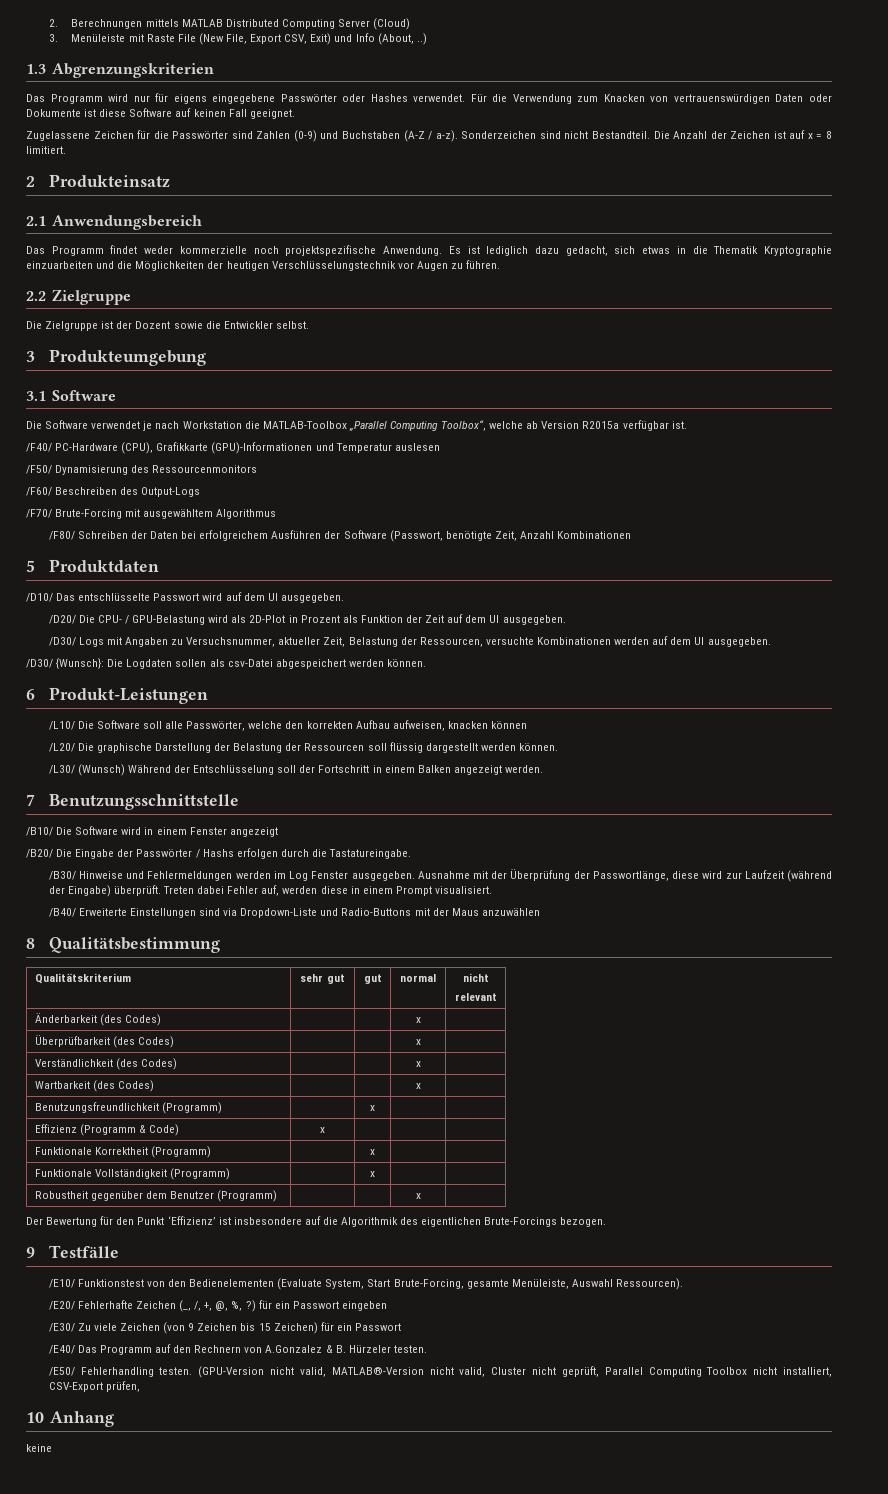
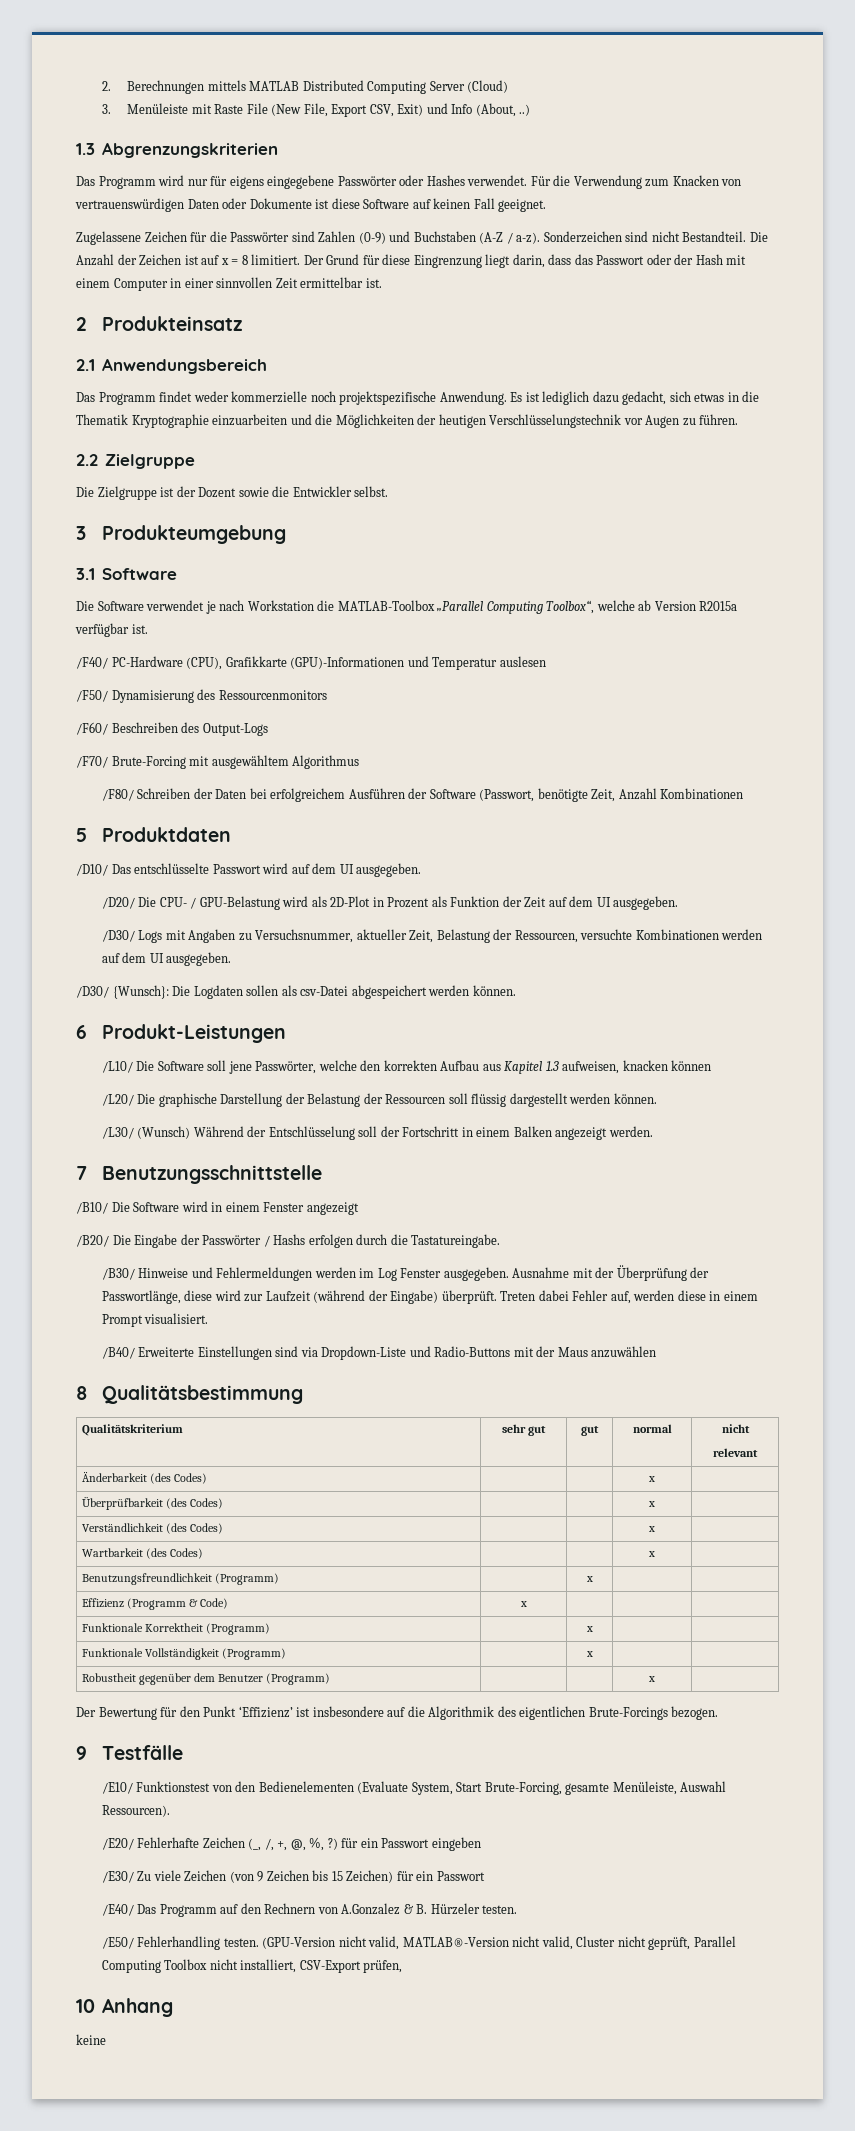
(66, 150) none -> [303,254,747,268] [76,277,382,291] Der Grund für diese Eingrenzung liegt darin, dass das Passwort oder der Hash mit einem Computer in einer sinnvollen Zeit ermittelbar ist.
[165,721,184,729] alle -> [228,1061,252,1074] jene
(390, 724) none -> [482,1061,559,1074] aus Kapitel 1.3

